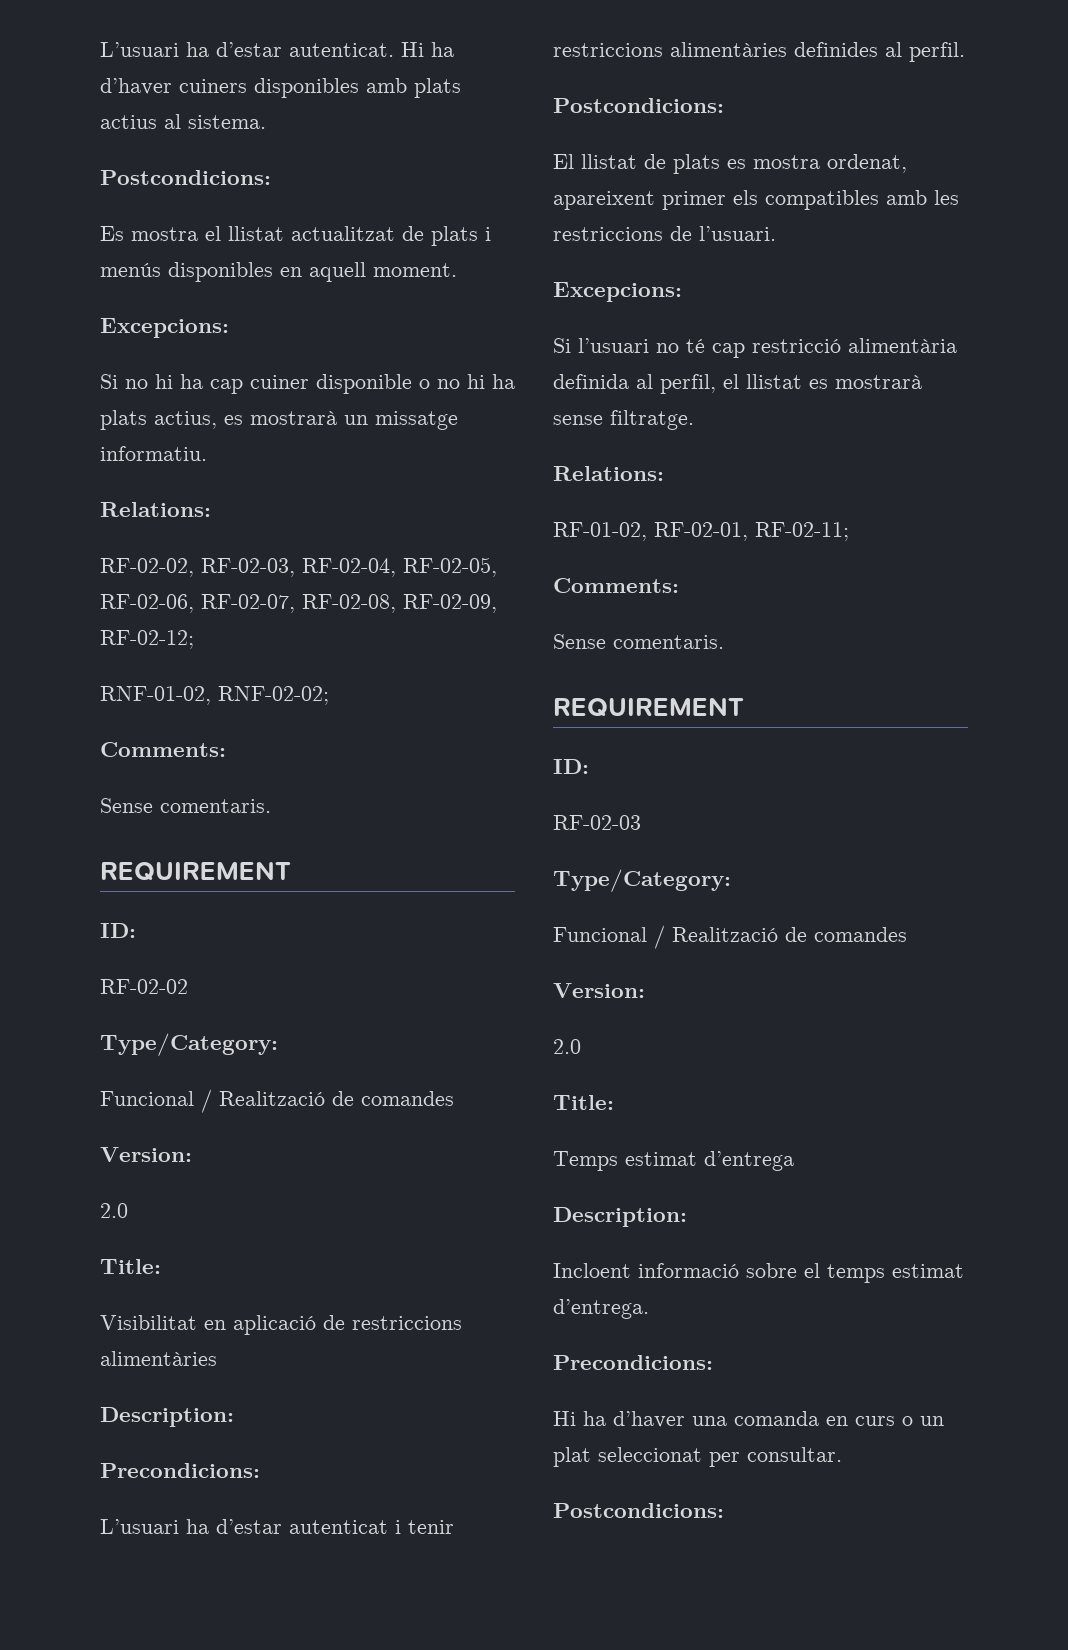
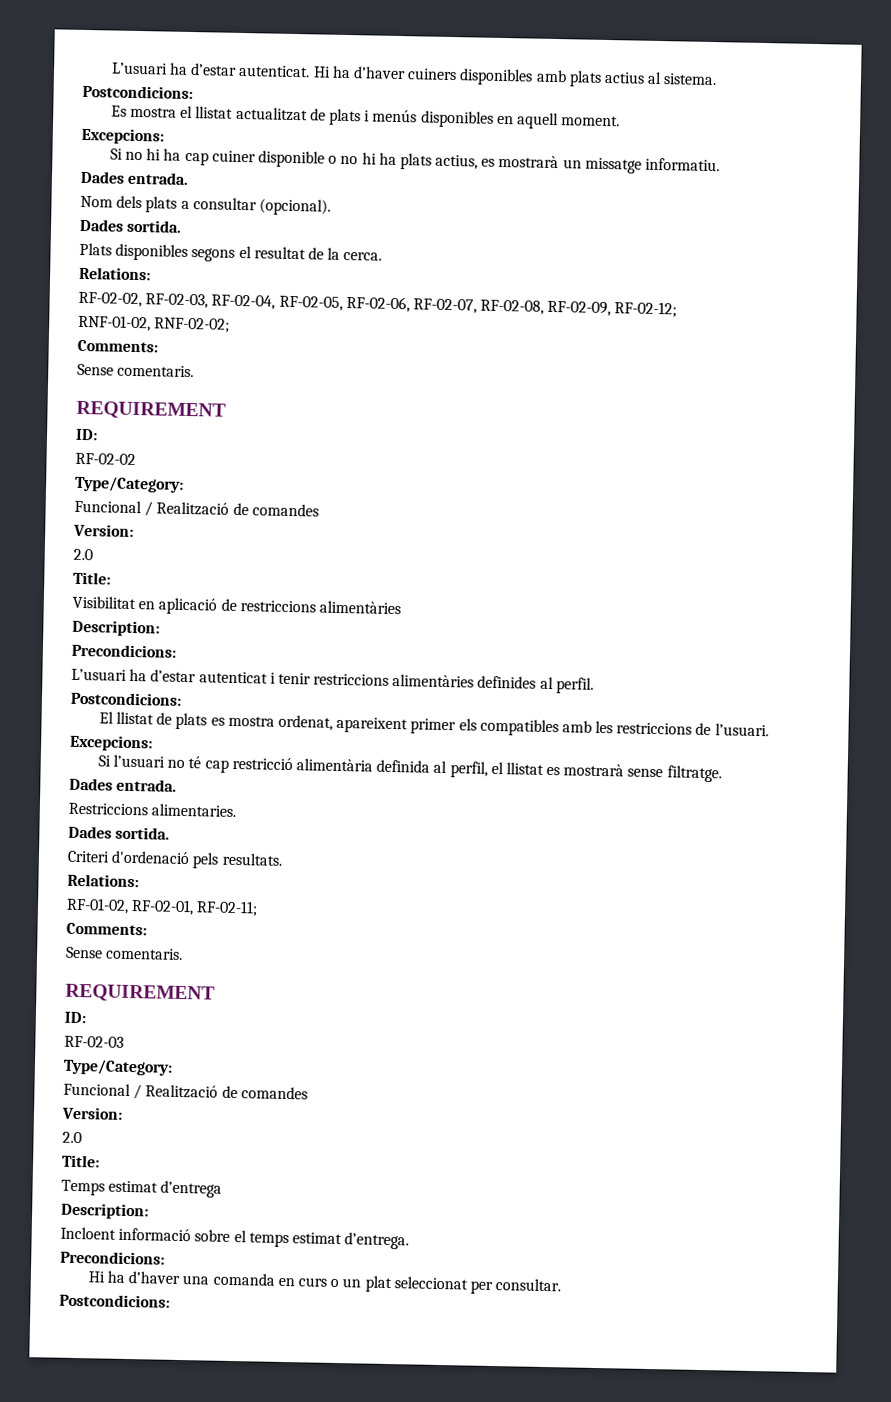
(207, 453) none -> [80,170,190,185] [80,195,331,216] [79,218,183,233] [79,242,383,262] // Dades entrada. // Nom dels plats a consultar (opcional). // Dades sortida. // Plats disponibles segons el resultat de la cerca.
(694, 420) none -> [69,777,178,792] [68,802,237,818] [68,825,171,840] [67,850,283,869] // Dades entrada. // Restriccions alimentaries. // Dades sortida. // Criteri d'ordenació pels resultats.

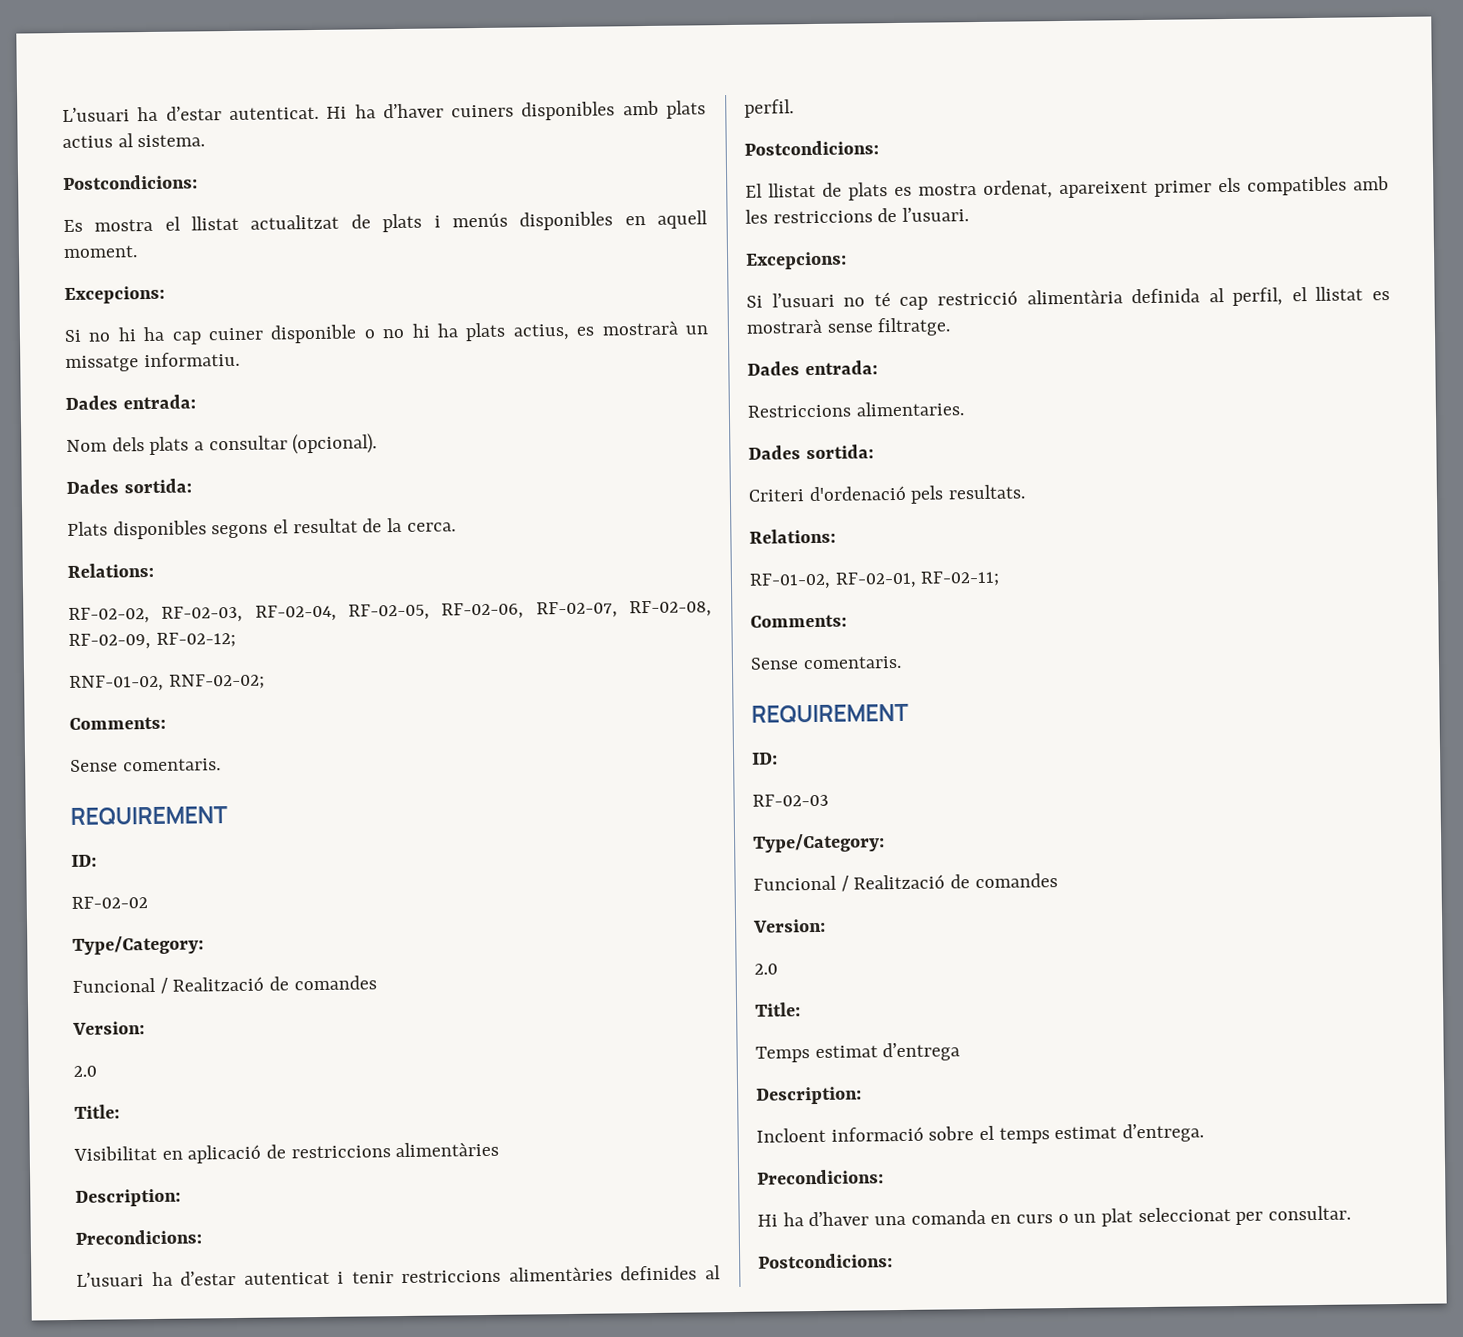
[127,171,190,185] entrada. -> [122,394,196,410] entrada:
[126,219,183,233] sortida. -> [123,478,192,494] sortida:
[116,778,178,792] entrada. -> [804,360,878,376] entrada:
[115,826,171,840] sortida. -> [805,444,874,460] sortida:

